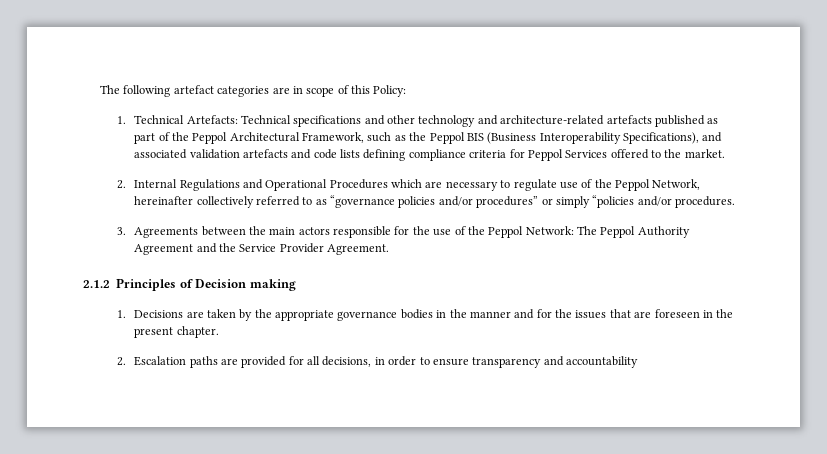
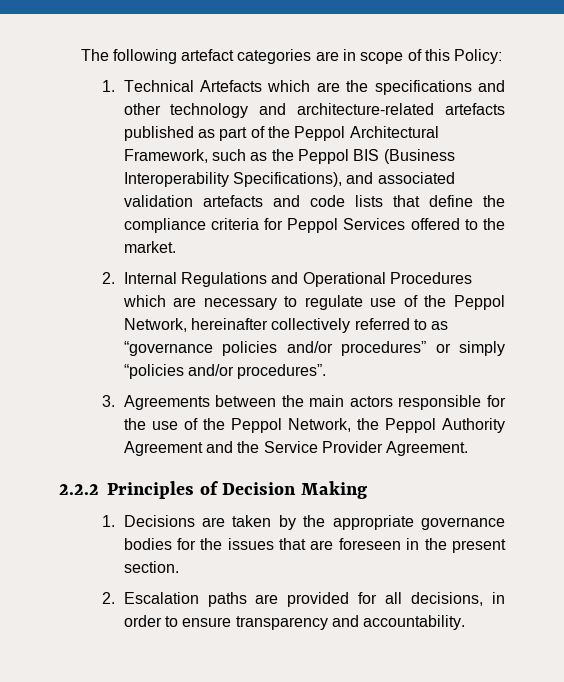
[186,115,291,124] Artefacts: Technical -> [199,80,369,92] Artefacts which are the
[363,149,406,161] defining -> [392,195,505,207] that define the
[675,196,736,208] procedures. -> [237,364,327,379] procedures”.
[525,226,598,235] Network: The -> [287,418,379,432] Network, the
[83,280,110,288] 2.1.2 -> [59,484,99,495] 2.2.2
[249,279,296,291] making -> [300,481,367,499] Making
[436,309,535,319] in the manner and -> (172, 544) none
[176,326,219,338] chapter. -> [123,561,179,573] section.
[566,356,639,368] accountability -> [363,615,466,630] accountability.

